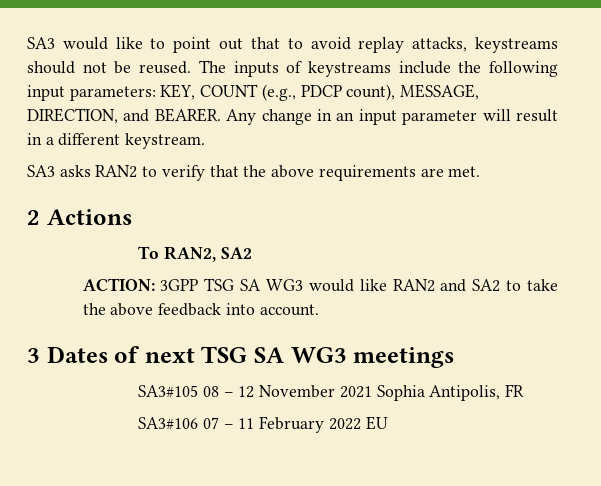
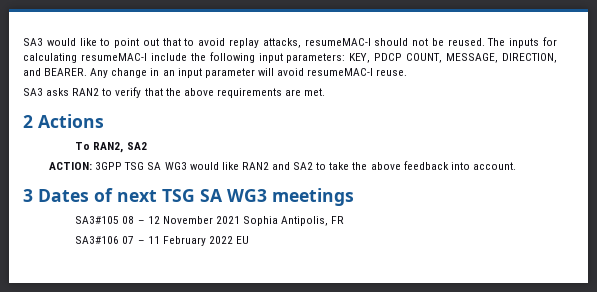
[474,37,558,53] keystreams -> [304,38,371,46] resumeMAC-I
[286,61,391,77] of keystreams -> [543,37,557,46] [23,53,147,63] for calculating resumeMAC-I
[200,84,396,101] COUNT (e.g., PDCP count), -> [374,53,443,63] PDCP COUNT,
[515,109,558,122] [27,133,206,149] result in a different keystream. -> [276,68,408,76] avoid resumeMAC-I reuse.

